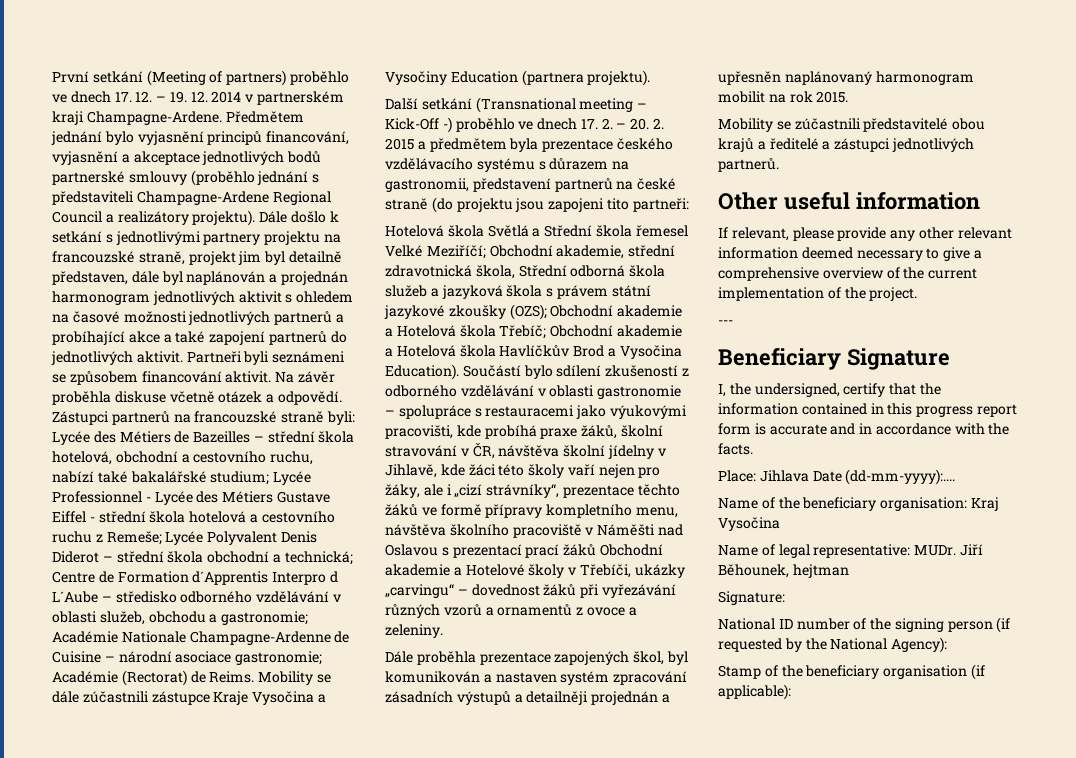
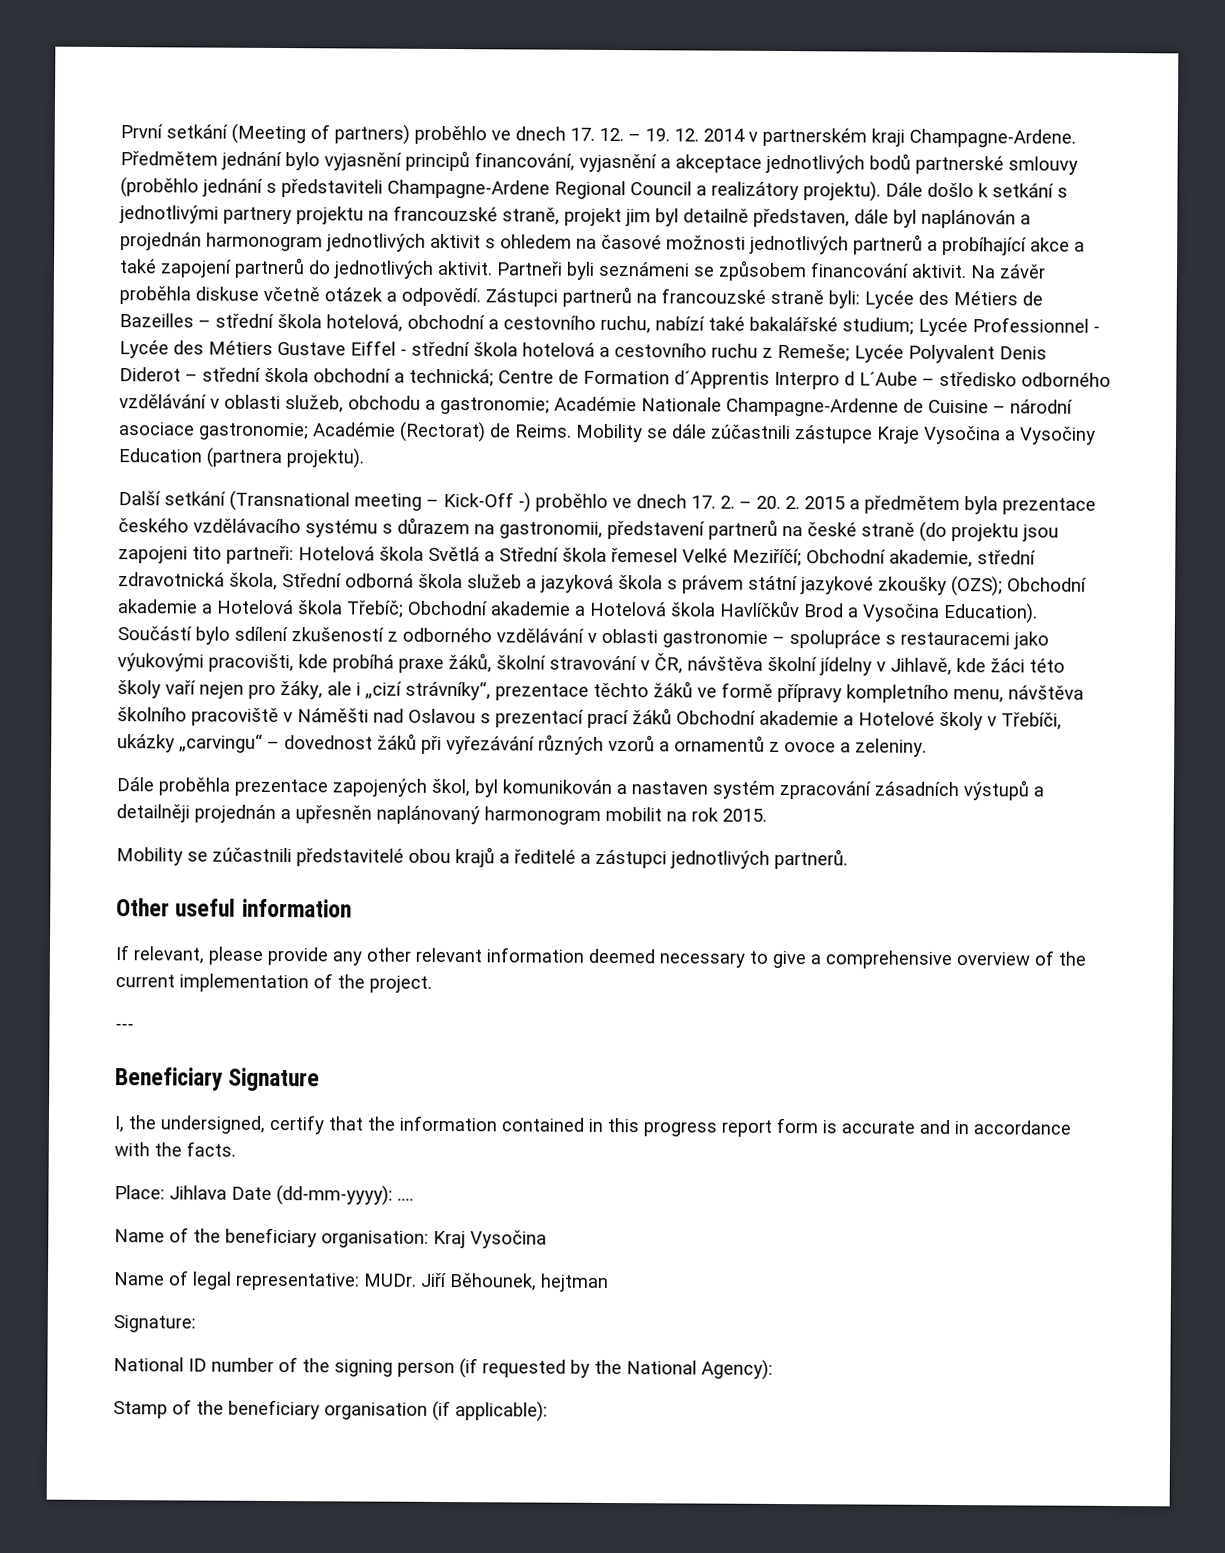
(689, 205) // -> (294, 555) none
[845,469,956,485] (dd-mm-yyyy):.... -> [276,1185,414,1206] (dd-mm-yyyy): ....

